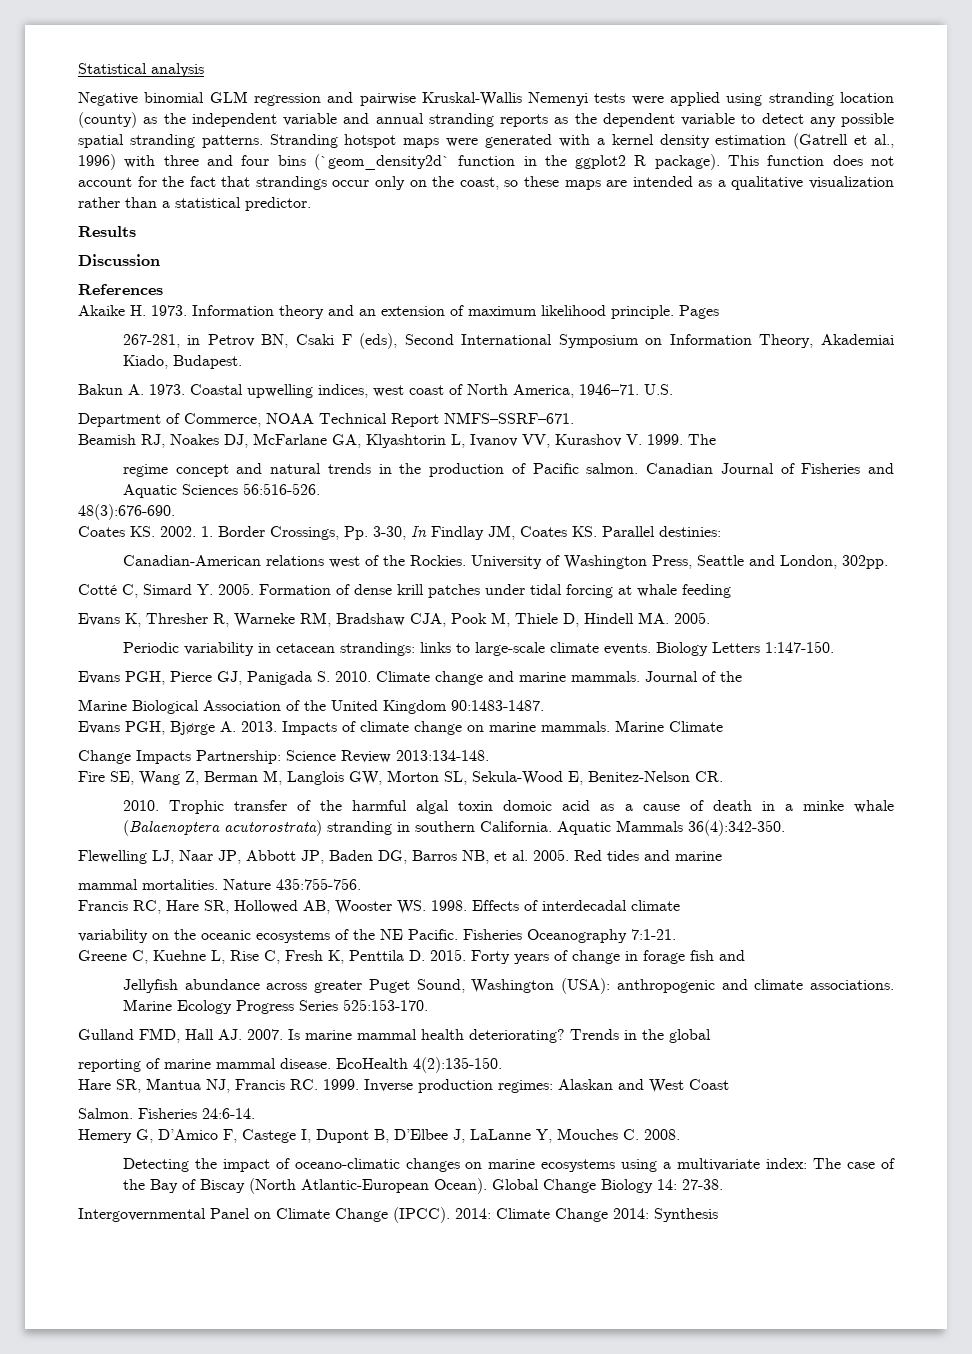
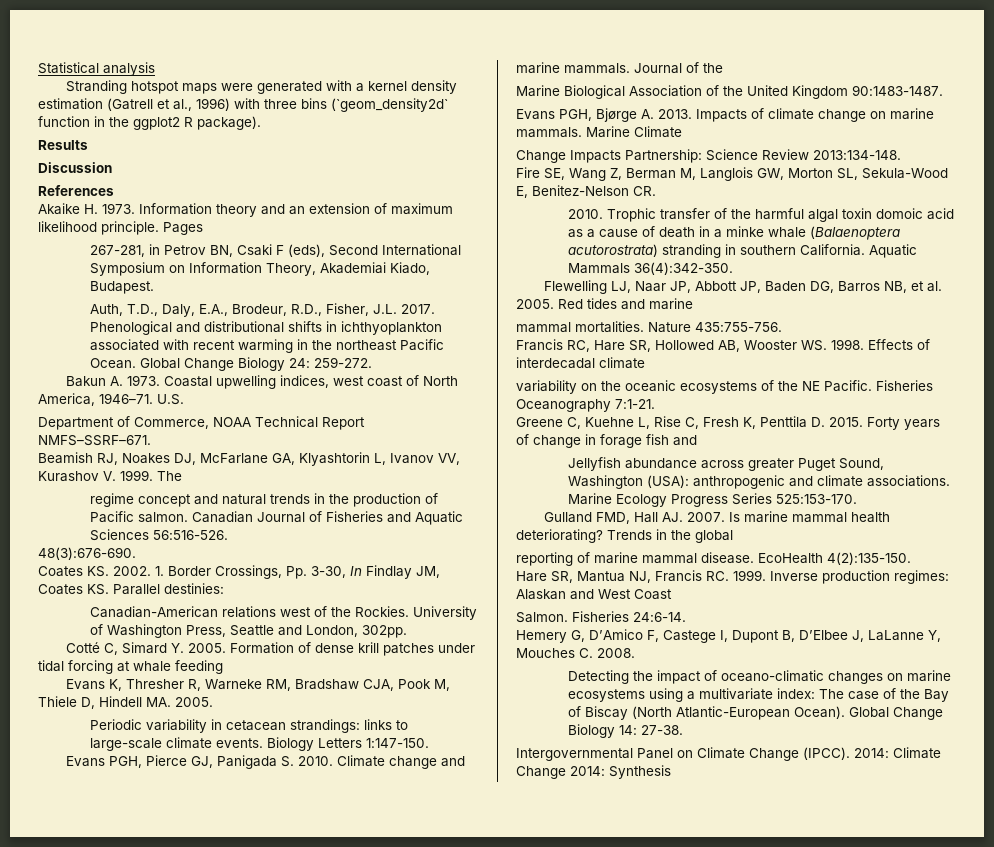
[78,91,894,106] [78,112,894,128] [78,134,263,148] Negative binomial GLM regression and pairwise Kruskal-Wallis Nemenyi tests were applied using stranding location (county) as the independent variable and annual stranding reports as the dependent variable to detect any possible spatial stranding patterns. -> (155, 69) none
[206,155,270,166] and four -> (297, 104) none
[728,155,894,166] [78,176,894,190] [78,197,311,211] This function does not account for the fact that strandings occur only on the coast, so these maps are intended as a qualitative visualization rather than a statistical predictor. -> (261, 123) none
(242, 362) none -> [89,303,435,317] [89,321,442,335] [89,339,444,353] [89,357,372,371] // Auth, T.D., Daly, E.A., Brodeur, R.D., Fisher, J.L. 2017. Phenological and distributional shifts in ichthyoplankton associated with recent warming in the northeast Pacific Ocean. Global Change Biology 24: 259-272.

